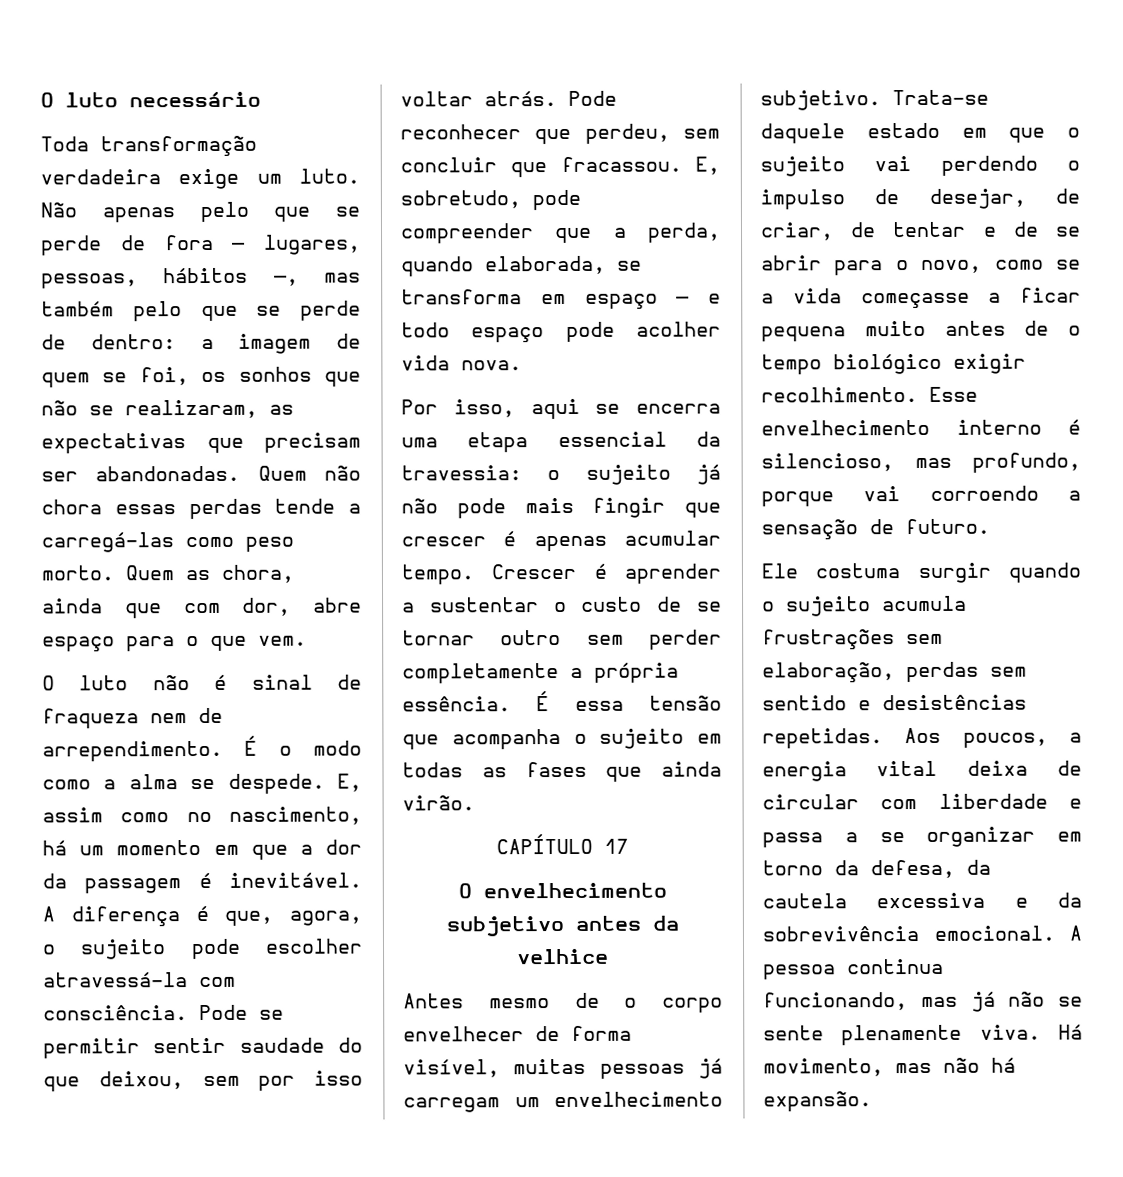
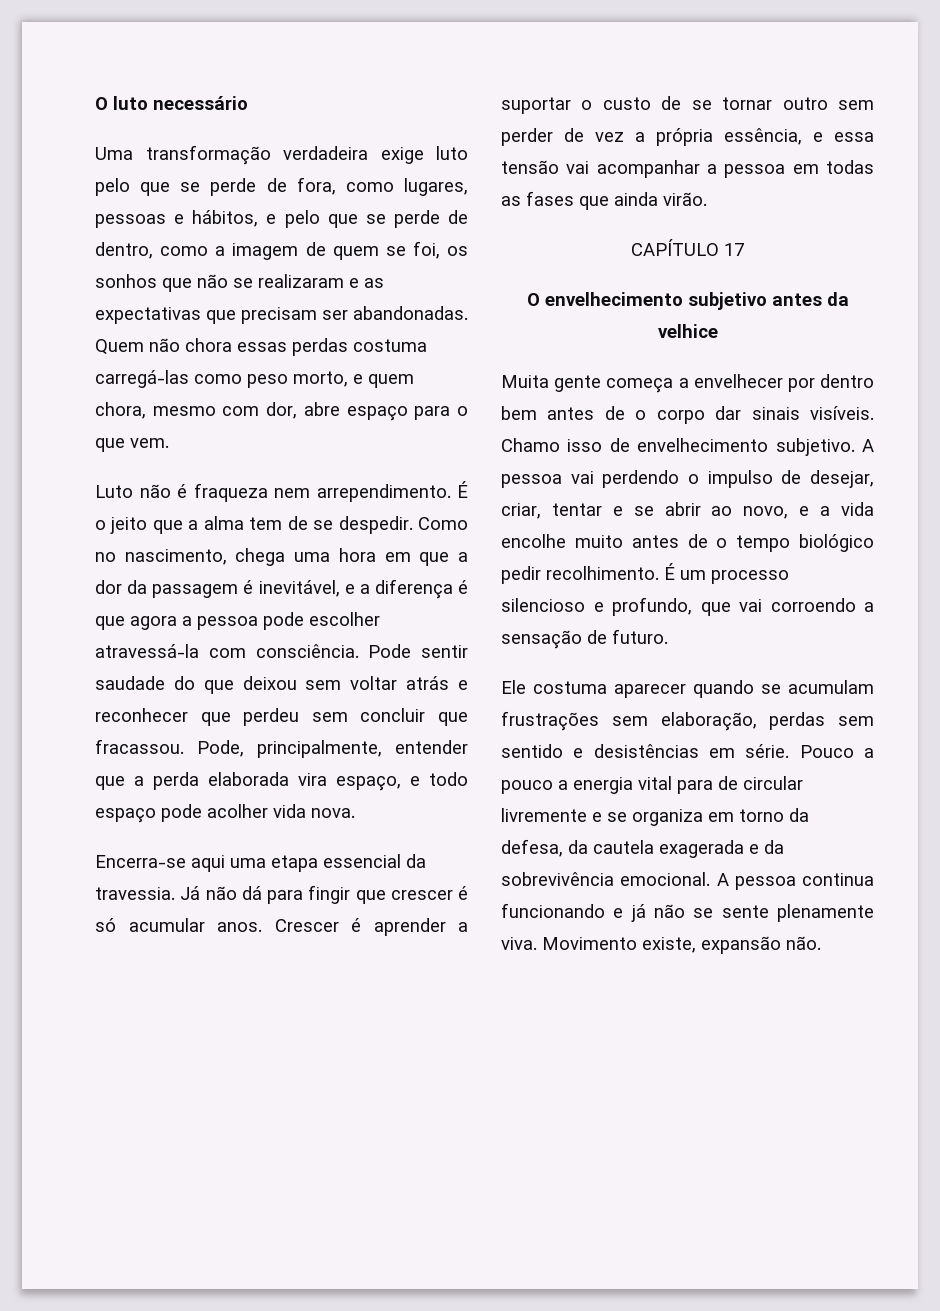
[40,136,89,152] Toda -> [95,147,133,160] Uma
[256,168,360,184] [40,201,360,223] [41,234,361,256] [41,267,361,289] [41,300,361,322] [41,334,176,350] um luto. Não apenas pelo que se perde de fora — lugares, pessoas, hábitos —, mas também pelo que se perde de dentro: -> [436,146,468,160] [95,177,468,196] [95,210,468,228] [95,242,209,259] luto pelo que se perde de fora, como lugares, pessoas e hábitos, e pelo que se perde de dentro, como
[125,399,258,419] realizaram, -> [258,274,359,288] realizaram e
[274,498,361,514] tende a -> [353,339,427,352] costuma
[41,564,294,583] [42,598,162,619] morto. Quem as chora, ainda que -> [293,371,414,388] [95,402,216,419] morto, e quem chora, mesmo
[42,674,362,691] O luto não é sinal de -> [95,484,187,498] Luto não é
[198,707,223,724] de -> (310, 493) none
[313,740,362,756] [42,773,362,794] [42,806,362,825] [42,840,202,856] modo como a alma se despede. E, assim como no nascimento, há um momento -> [110,516,469,534] [95,548,376,566] jeito que a alma tem de se despedir. Como no nascimento, chega uma hora
[229,872,362,888] [42,905,362,927] [42,939,167,960] inevitável. A diferença é que, agora, o sujeito -> [258,579,468,599] [95,616,258,630] inevitável, e a diferença é que agora a pessoa
[259,1009,284,1020] [43,1038,140,1059] se permitir -> (412, 651) none
[98,1070,363,1091] [400,90,617,107] deixou, sem por isso voltar atrás. Pode -> [242,676,468,690] deixou sem voltar atrás e
[584,123,670,144] perdeu, -> [243,708,300,726] perdeu
[695,156,720,175] [400,189,581,211] [400,222,721,244] [401,255,642,277] [401,289,691,309] E, sobretudo, pode compreender que a perda, quando elaborada, se transforma em espaço — -> [197,740,468,758] [95,772,401,791] Pode, principalmente, entender que a perda elaborada vira espaço,
[401,398,721,420] [401,431,721,453] [401,464,721,485] [401,497,574,519] Por isso, aqui se encerra uma etapa essencial da travessia: o sujeito já não pode mais -> [95,854,426,872] [95,886,303,904] Encerra-se aqui uma etapa essencial da travessia. Já não dá para
[533,530,721,552] [401,564,474,585] apenas acumular tempo. -> [95,918,262,932] só acumular anos.
[429,597,539,613] sustentar -> [501,97,571,114] suportar
[402,662,679,684] [402,691,722,712] [402,728,685,750] completamente a própria essência. É essa tensão que acompanha o sujeito -> [564,128,874,146] [501,160,786,178] de vez a própria essência, e essa tensão vai acompanhar a pessoa
[403,992,723,1013] [403,1025,632,1042] [403,1058,723,1079] [403,1091,723,1113] [760,89,989,111] [760,122,1080,144] [760,156,845,177] Antes mesmo de o corpo envelhecer de forma visível, muitas pessoas já carregam um envelhecimento subjetivo. Trata-se daquele estado em que o sujeito -> [501,374,874,393] [501,406,874,424] [501,438,874,456] [501,474,562,488] Muita gente começa a envelhecer por dentro bem antes de o corpo dar sinais visíveis. Chamo isso de envelhecimento subjetivo. A pessoa
[1055,188,1080,204] [760,222,877,241] de criar, de -> [501,503,541,519] criar,
[1012,221,1039,237] de -> (623, 511) none
[834,259,1081,276] [761,287,1081,309] [761,326,846,342] para o novo, como se a vida começasse a ficar pequena -> [711,502,874,519] [501,534,566,548] ao novo, e a vida encolhe
[953,353,1026,374] [761,386,978,403] [761,419,1081,436] [761,452,1081,473] [761,491,834,507] exigir recolhimento. Esse envelhecimento interno é silencioso, mas profundo, porque -> [501,563,789,584] [501,597,731,616] pedir recolhimento. É um processo silencioso e profundo, que
[917,562,1081,584] [762,595,967,617] surgir quando o sujeito acumula -> [614,680,874,698] aparecer quando se acumulam
[762,727,1048,749] repetidas. Aos poucos, -> [709,744,874,758] [501,780,553,794] em série. Pouco a pouco
[966,760,1028,776] deixa -> [677,780,713,794] para
[880,793,1082,810] [762,826,1036,848] com liberdade e passa a se organizar -> [501,808,703,826] livremente e se organiza
[876,892,986,909] excessiva -> [659,840,744,858] exagerada
[763,992,958,1011] funcionando, mas -> [501,903,624,918] funcionando e
[1058,1024,1083,1040] [763,1057,1016,1077] [763,1091,872,1112] Há movimento, mas não há expansão. -> [542,936,821,954] Movimento existe, expansão não.

